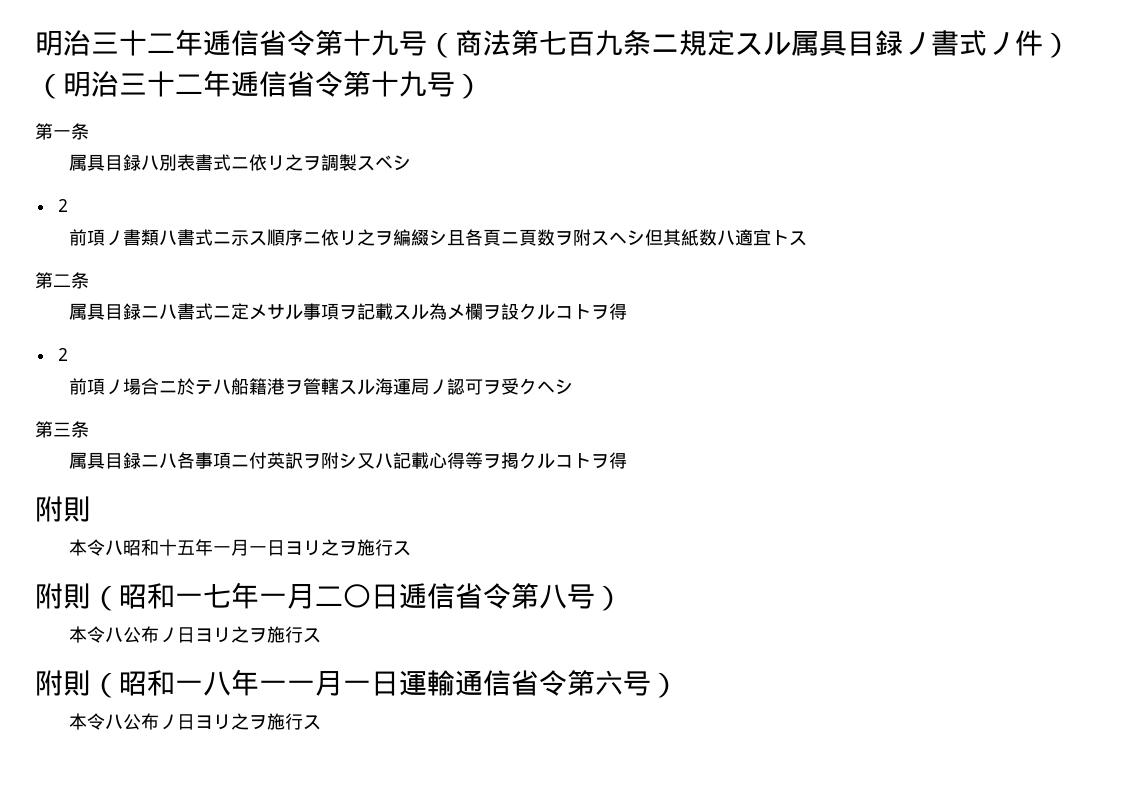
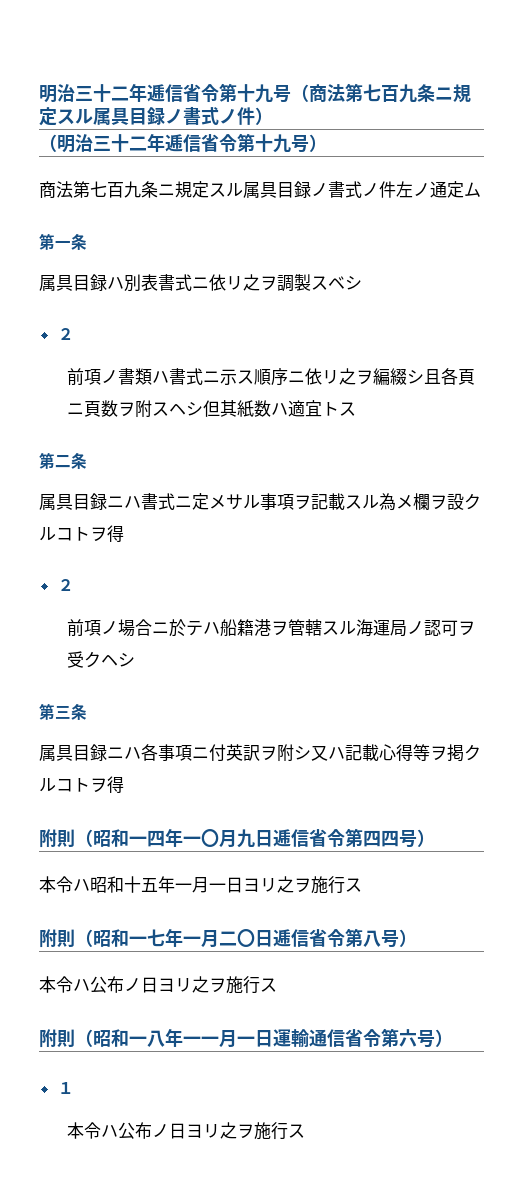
(483, 86) none -> [39,181,481,198] // 商法第七百九条ニ規定スル属具目録ノ書式ノ件左ノ通定ム
(91, 509) none -> [75,828,435,848] （昭和一四年一〇月九日逓信省令第四四号）
(679, 685) none -> [57,1082,74,1094] // １

